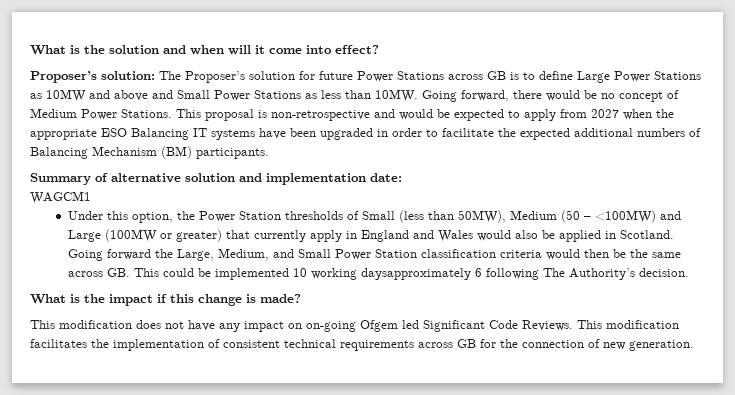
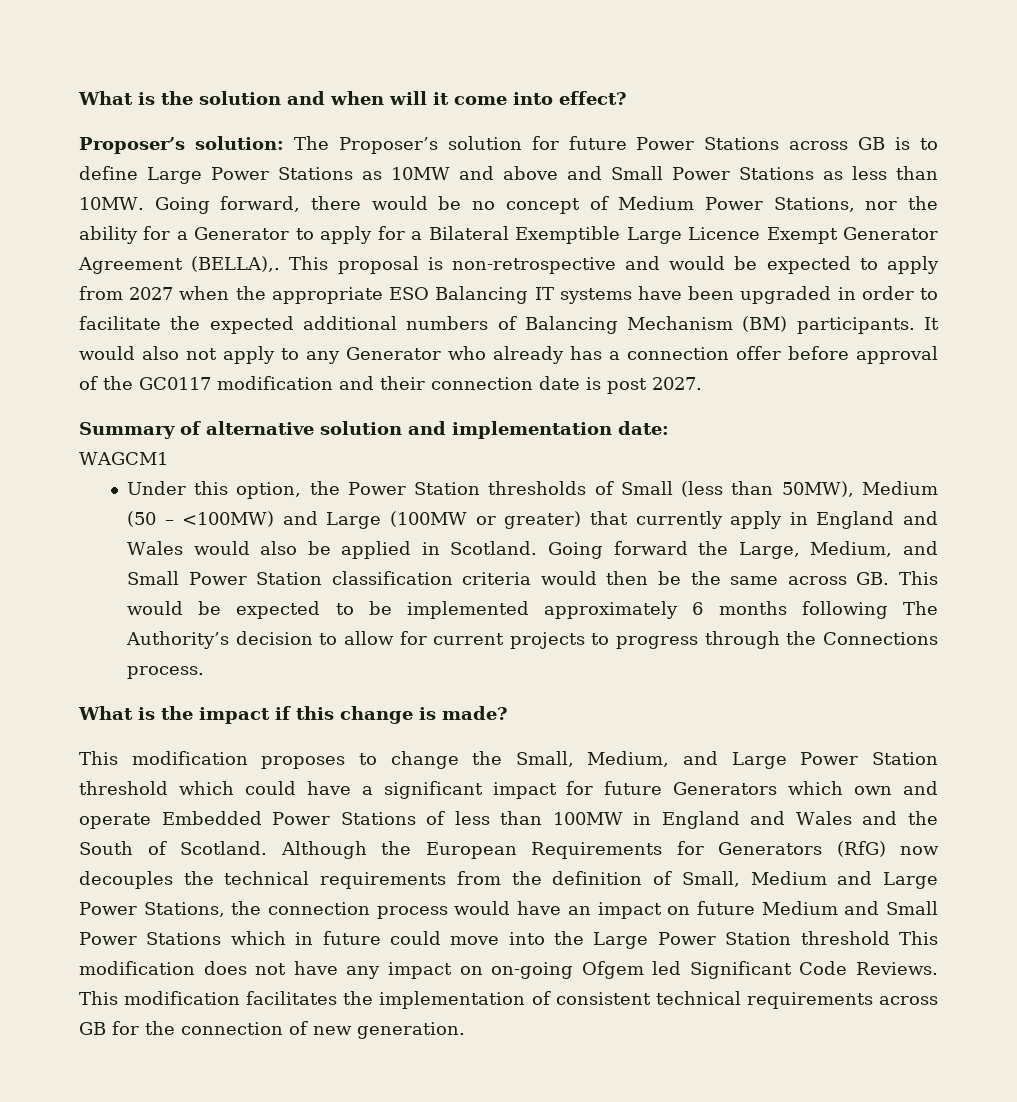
[121,109,172,118] Stations. -> [773,196,938,212] [79,226,938,244] [78,256,281,274] Stations, nor the ability for a Generator to apply for a Bilateral Exemptible Large Licence Exempt Generator Agreement (BELLA),.
(269, 153) none -> [923,317,939,330] [79,346,938,364] [79,376,702,394] It would also not apply to any Generator who already has a connection offer before approval of the GC0117 modification and their connection date is post 2027.
[162,268,689,280] could be implemented 10 working daysapproximately 6 following The Authority’s decision. -> [126,601,938,619] [125,631,938,649] [126,666,204,679] would be expected to be implemented approximately 6 months following The Authority’s decision to allow for current projects to progress through the Connections process.
(132, 324) none -> [261,751,938,769] [79,781,938,799] [79,811,938,829] [79,841,939,859] [79,871,939,889] [79,901,939,919] [79,931,939,949] [79,961,195,975] proposes to change the Small, Medium, and Large Power Station threshold which could have a significant impact for future Generators which own and operate Embedded Power Stations of less than 100MW in England and Wales and the South of Scotland. Although the European Requirements for Generators (RfG) now decouples the technical requirements from the definition of Small, Medium and Large Power Stations, the connection process would have an impact on future Medium and Small Power Stations which in future could move into the Large Power Station threshold This modification

